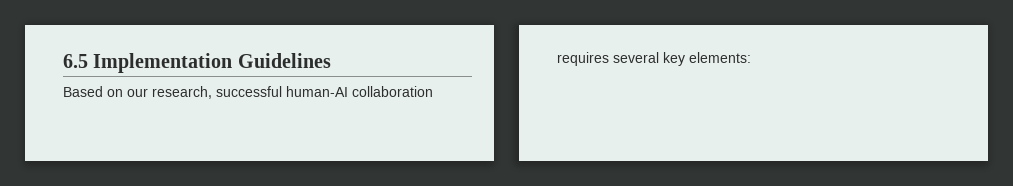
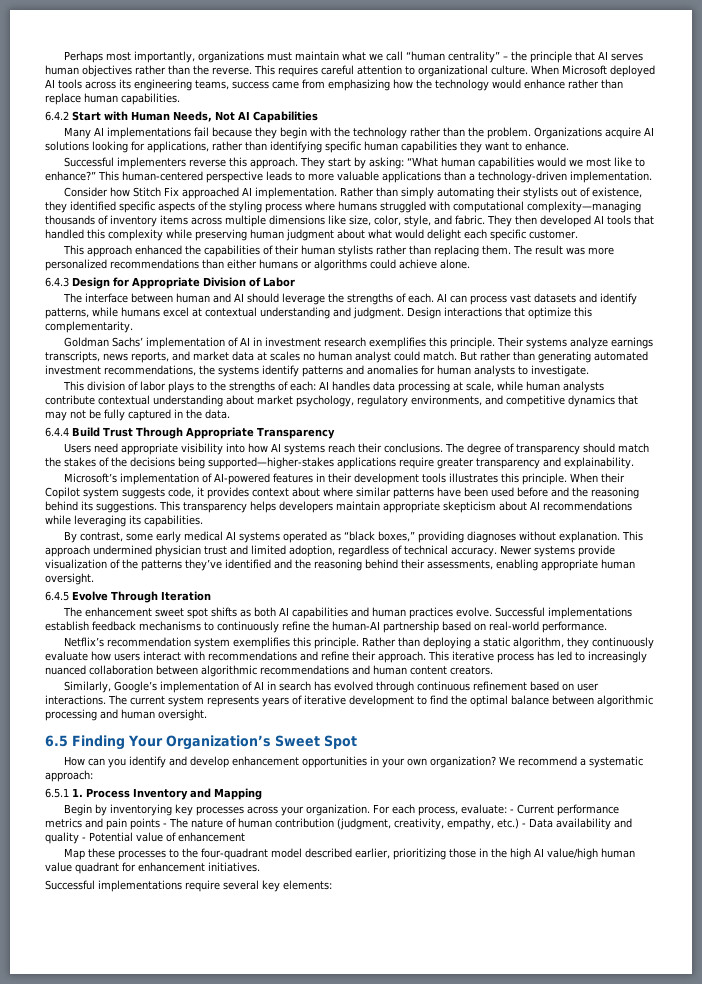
[63,53,331,73] [63,86,433,99] [557,52,609,66] 6.5 Implementation Guidelines // Based on our research, successful human-AI collaboration requires -> [64,51,644,63] [45,65,655,77] [45,79,623,91] [45,93,180,105] [45,111,318,123] [64,127,655,139] [45,141,569,153] [64,157,646,169] [45,171,652,183] [64,187,643,199] [45,201,641,213] [45,215,654,227] [45,229,578,241] [63,245,615,257] [45,259,470,271] [45,277,295,289] [63,293,638,305] [45,307,592,319] [45,321,133,333] [64,337,654,349] [45,351,648,363] [45,365,589,377] [63,381,605,393] [45,395,638,407] [45,409,230,421] [45,427,335,439] [64,443,650,455] [45,457,634,469] [64,473,626,485] [45,487,639,499] [45,501,632,513] [45,515,203,527] [64,531,644,543] [45,545,615,557] [45,559,635,571] [45,573,94,585] [45,591,211,603] [63,607,633,619] [45,621,607,633] [64,637,655,649] [45,651,647,663] [45,665,493,677] [64,681,600,693] [45,695,653,707] [45,709,207,721] [45,735,357,750] [64,756,644,768] [45,770,93,782] [45,788,262,800] [64,804,620,816] [45,818,632,830] [45,832,245,844] [64,848,636,860] [45,862,260,874] [45,880,220,892] Perhaps most importantly, organizations must maintain what we call “human centrality” – the principle that AI serves human objectives rather than the reverse. This requires careful attention to organizational culture. When Microsoft deployed AI tools across its engineering teams, success came from emphasizing how the technology would enhance rather than replace human capabilities. // 6.4.2 Start with Human Needs, Not AI Capabilities // Many AI implementations fail because they begin with the technology rather than the problem. Organizations acquire AI solutions looking for applications, rather than identifying specific human capabilities they want to enhance. // Successful implementers reverse this approach. They start by asking: “What human capabilities would we most like to enhance?” This human-centered perspective leads to more valuable applications than a technology-driven implementation. // Consider how Stitch Fix approached AI implementation. Rather than simply automating their stylists out of existence, they identified specific aspects of the styling process where humans struggled with computational complexity—managing thousands of inventory items across multiple dimensions like size, color, style, and fabric. They then developed AI tools that handled this complexity while preserving human judgment about what would delight each specific customer. // This approach enhanced the capabilities of their human stylists rather than replacing them. The result was more personalized recommendations than either humans or algorithms could achieve alone. // 6.4.3 Design for Appropriate Division of Labor // The interface between human and AI should leverage the strengths of each. AI can process vast datasets and identify patterns, while humans excel at contextual understanding and judgment. Design interactions that optimize this complementarity. // Goldman Sachs’ implementation of AI in investment research exemplifies this principle. Their systems analyze earnings transcripts, news reports, and market data at scales no human analyst could match. But rather than generating automated investment recommendations, the systems identify patterns and anomalies for human analysts to investigate. // This division of labor plays to the strengths of each: AI handles data processing at scale, while human analysts contribute contextual understanding about market psychology, regulatory environments, and competitive dynamics that may not be fully captured in the data. // 6.4.4 Build Trust Through Appropriate Transparency // Users need appropriate visibility into how AI systems reach their conclusions. The degree of transparency should match the stakes of the decisions being supported—higher-stakes applications require greater transparency and explainability. // Microsoft’s implementation of AI-powered features in their development tools illustrates this principle. When their Copilot system suggests code, it provides context about where similar patterns have been used before and the reasoning behind its suggestions. This transparency helps developers maintain appropriate skepticism about AI recommendations while leveraging its capabilities. // By contrast, some early medical AI systems operated as “black boxes,” providing diagnoses without explanation. This approach undermined physician trust and limited adoption, regardless of technical accuracy. Newer systems provide visualization of the patterns they’ve identified and the reasoning behind their assessments, enabling appropriate human oversight. // 6.4.5 Evolve Through Iteration // The enhancement sweet spot shifts as both AI capabilities and human practices evolve. Successful implementations establish feedback mechanisms to continuously refine the human-AI partnership based on real-world performance. // Netflix’s recommendation system exemplifies this principle. Rather than deploying a static algorithm, they continuously evaluate how users interact with recommendations and refine their approach. This iterative process has led to increasingly nuanced collaboration between algorithmic recommendations and human content creators. // Similarly, Google’s implementation of AI in search has evolved through continuous refinement based on user interactions. The current system represents years of iterative development to find the optimal balance between algorithmic processing and human oversight. // 6.5 Finding Your Organization’s Sweet Spot // How can you identify and develop enhancement opportunities in your own organization? We recommend a systematic approach: // 6.5.1 1. Process Inventory and Mapping // Begin by inventorying key processes across your organization. For each process, evaluate: - Current performance metrics and pain points - The nature of human contribution (judgment, creativity, empathy, etc.) - Data availability and quality - Potential value of enhancement // Map these processes to the four-quadrant model described earlier, prioritizing those in the high AI value/high human value quadrant for enhancement initiatives. // Successful implementations require

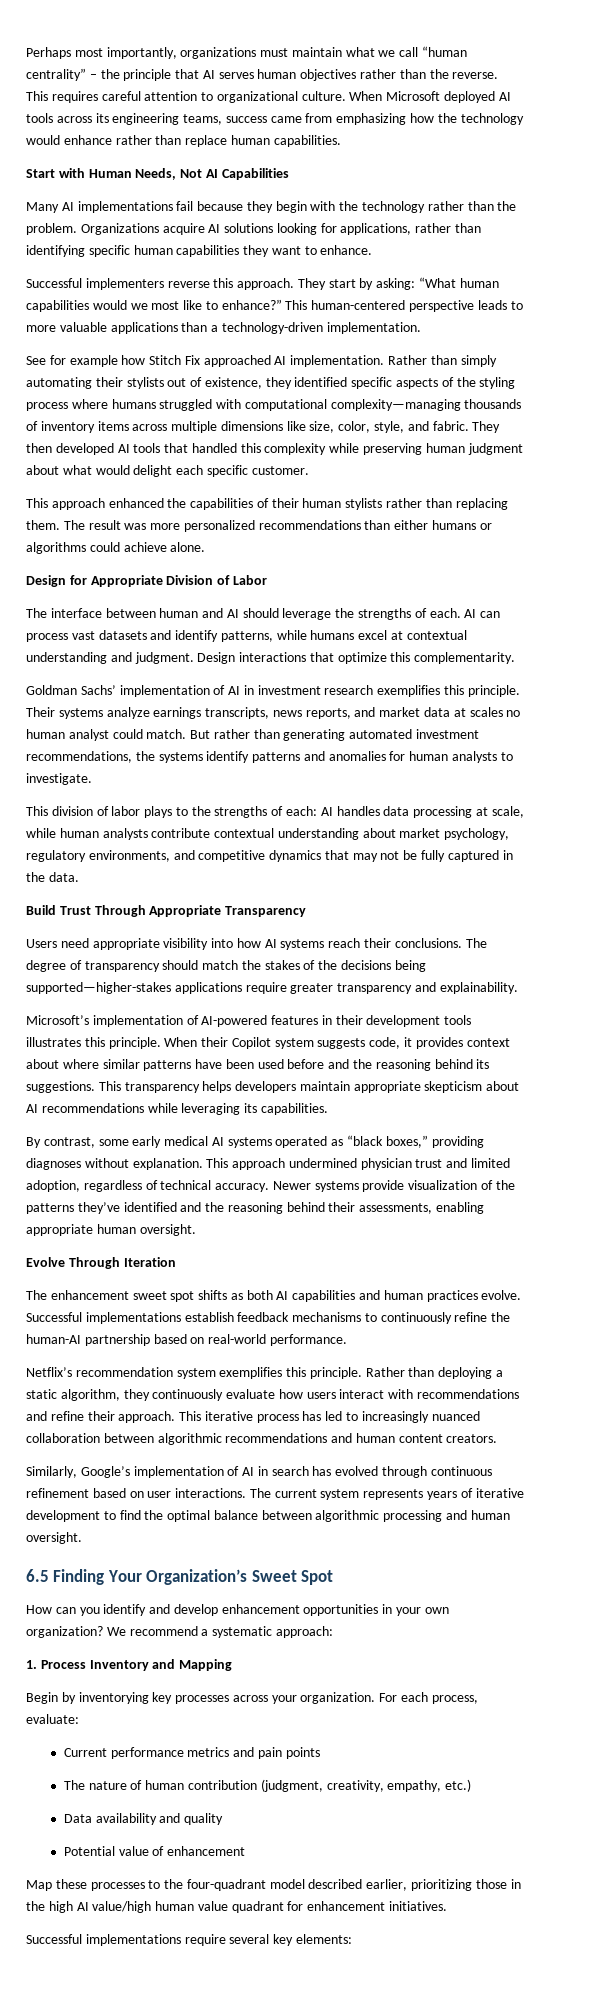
[45,111,69,121] 6.4.2 -> (341, 141) none
[64,187,109,197] Consider -> [26,355,118,367] See for example
[45,277,69,287] 6.4.3 -> (206, 547) none
[45,427,69,437] 6.4.4 -> (79, 877) none
[45,591,69,601] 6.4.5 -> (196, 1230) none
[45,788,69,798] 6.5.1 -> (333, 1632) none
[510,809,515,813] - -> (79, 1719) //
[163,823,167,827] - -> (320, 1753) //
[522,823,526,827] - -> (472, 1785) //
[82,837,86,841] - -> (224, 1819) //

